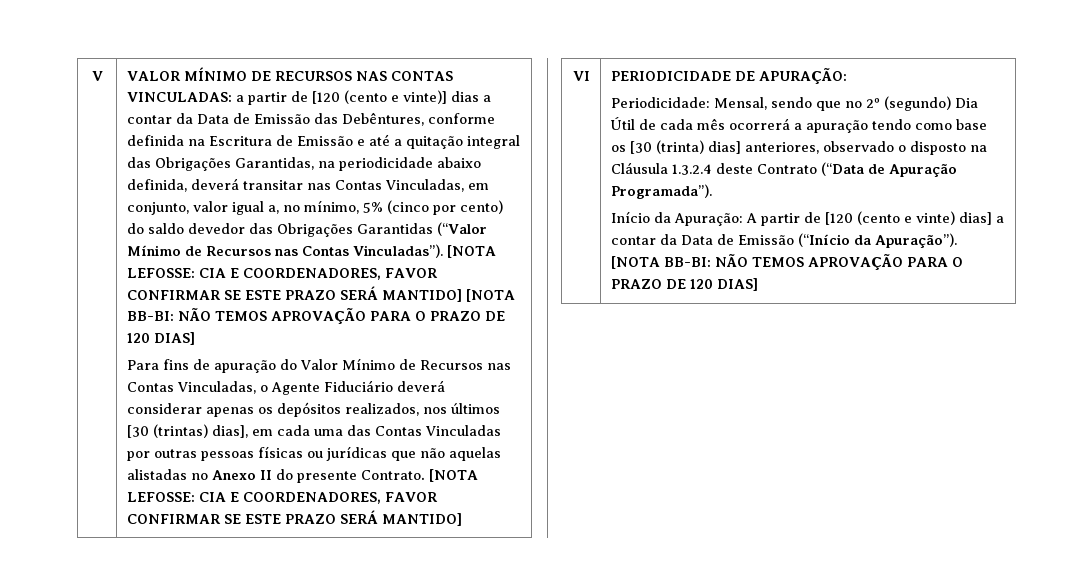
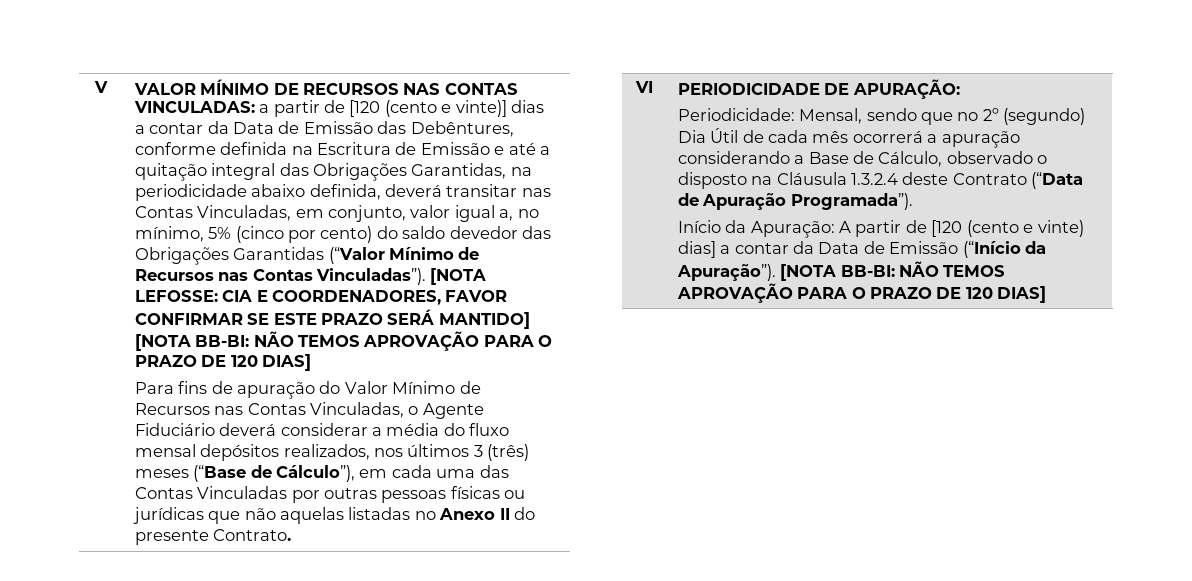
[205,402,500,417] [126,424,248,438] apenas os depósitos realizados, nos últimos [30 (trintas) dias], -> [371,423,510,436] [134,444,530,461] [134,465,355,482] a média do fluxo mensal depósitos realizados, nos últimos 3 (três) meses (“Base de Cálculo”),
[126,469,187,480] alistadas -> [348,507,411,520] listadas
[428,469,478,482] [126,492,438,504] [126,510,462,526] [NOTA LEFOSSE: CIA E COORDENADORES, FAVOR CONFIRMAR SE ESTE PRAZO SERÁ MANTIDO] -> (292, 535) none
[871,119,987,130] [610,140,819,154] tendo como base os [30 (trinta) dias] anteriores, -> [677,151,943,167] considerando a Base de Cálculo,

